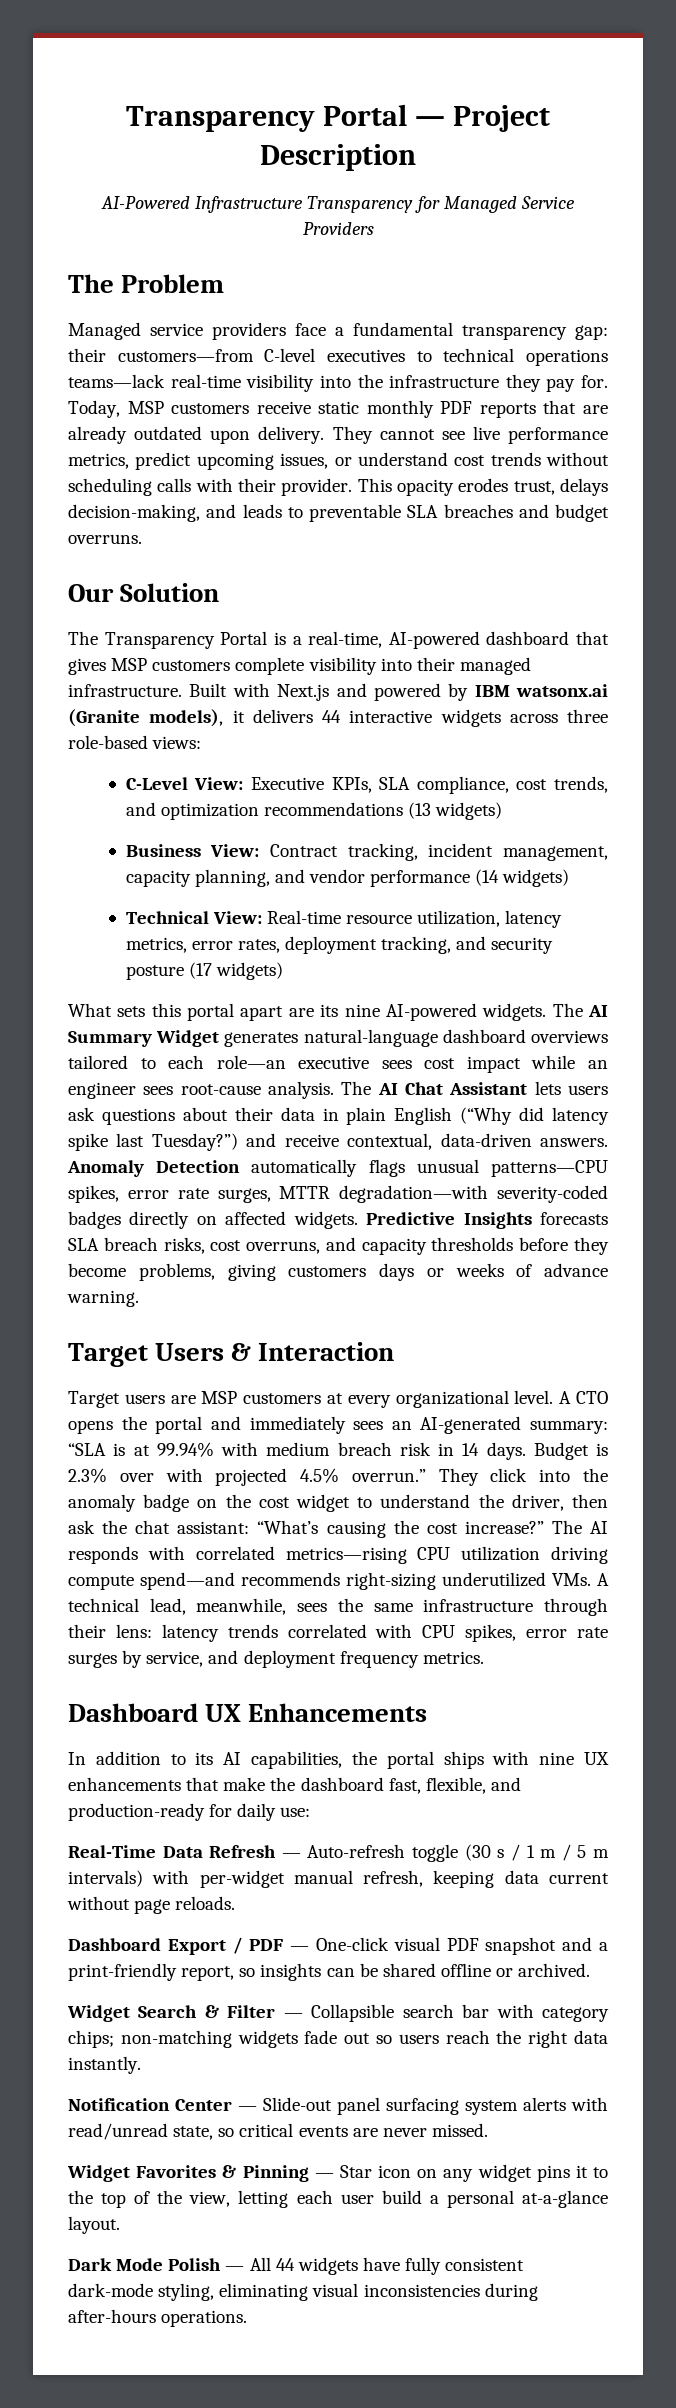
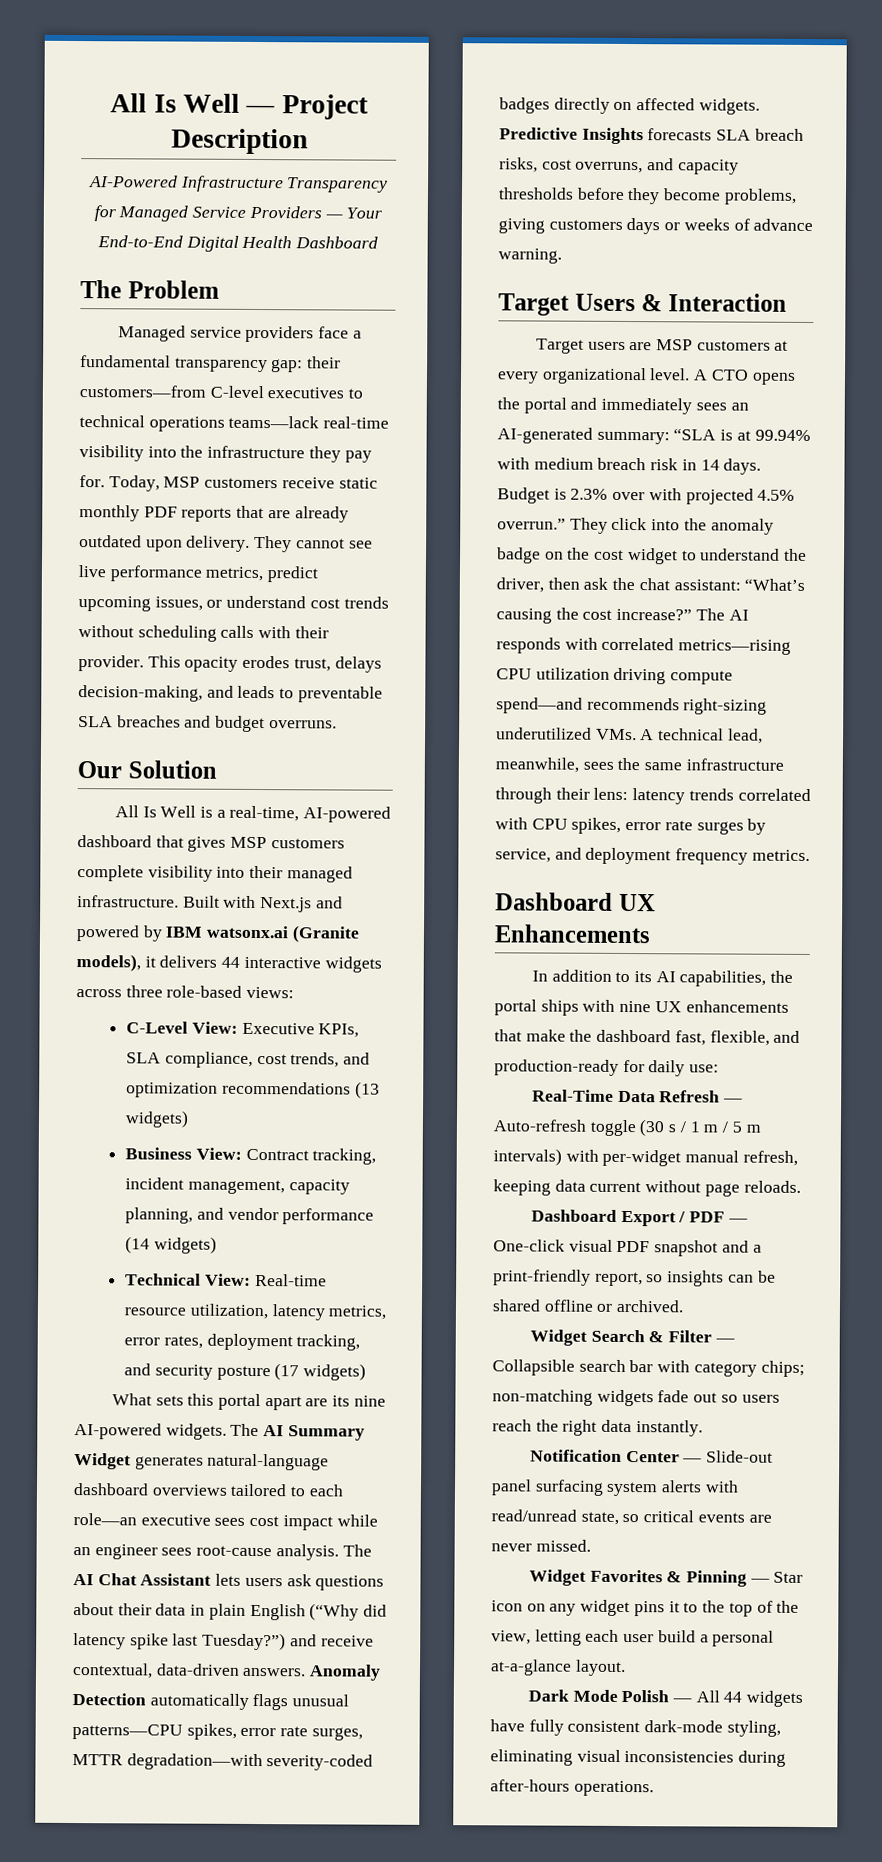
[125,104,407,132] Transparency Portal -> [110,93,240,113] All Is Well
(374, 228) none -> [324,207,383,219] [96,235,379,252] — Your End-to-End Digital Health Dashboard
[68,631,268,649] The Transparency Portal -> [114,805,197,818] All Is Well

